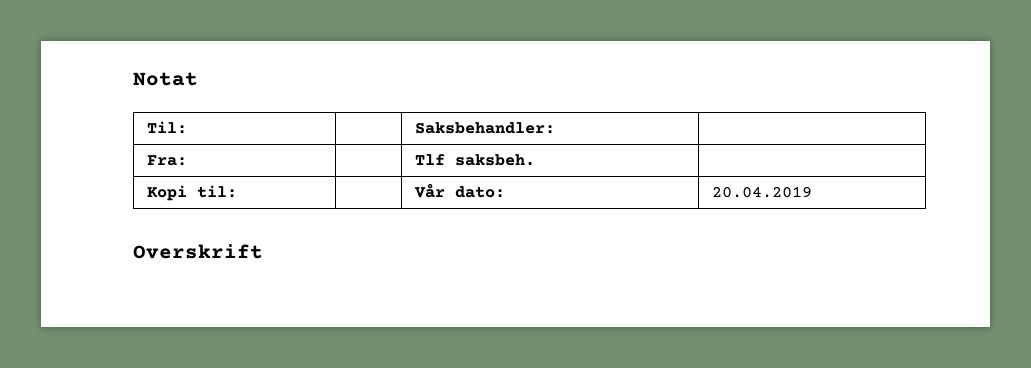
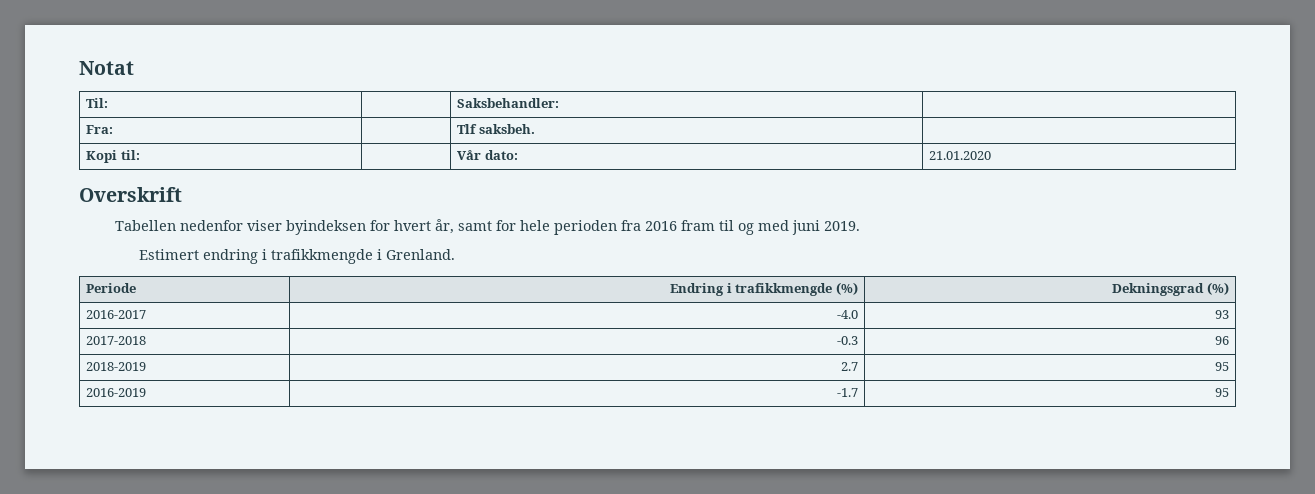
[712,186,813,198] 20.04.2019 -> [929,151,992,160] 21.01.2020
(263, 251) none -> [114,219,860,235] [139,249,456,264] [86,283,137,293] [670,282,858,296] [1112,282,1229,296] [86,310,147,319] [836,310,858,319] [1214,310,1229,319] [86,336,147,345] [836,336,858,345] [1214,336,1229,345] [86,362,147,371] [840,362,858,371] [1214,362,1229,371] [86,388,147,397] [836,388,858,397] [1214,388,1229,397] // Tabellen nedenfor viser byindeksen for hvert år, samt for hele perioden fra 2016 fram til og med juni 2019. // Estimert endring i trafikkmengde i Grenland. // Periode | Endring i trafikkmengde (%) | Dekningsgrad (%) // 2016-2017 | -4.0 | 93 // 2017-2018 | -0.3 | 96 // 2018-2019 | 2.7 | 95 // 2016-2019 | -1.7 | 95

